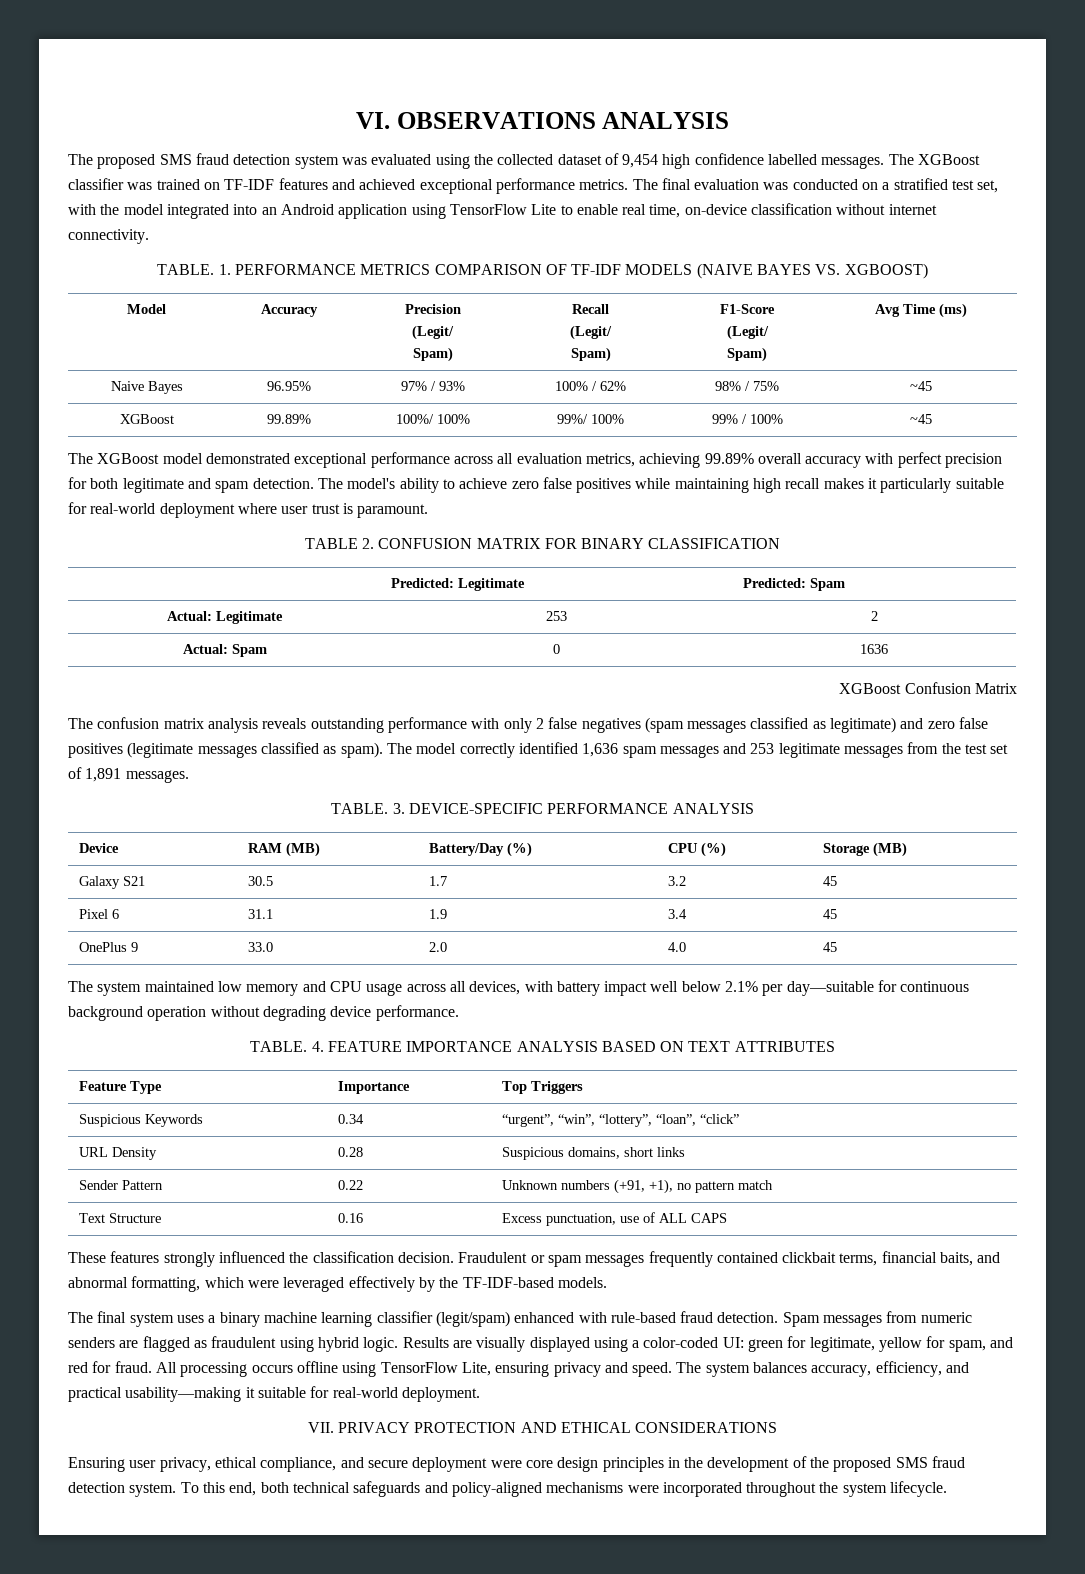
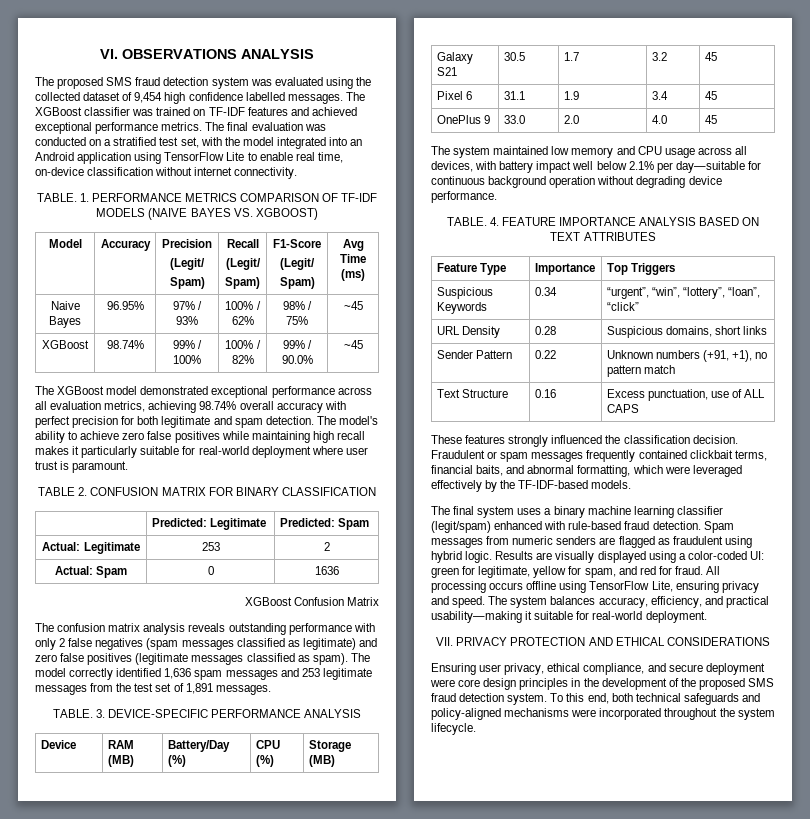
[266,414,311,424] [395,414,470,424] [557,414,624,424] [711,414,783,424] 99.89% | 100%/ 100% | 99%/ 100% | 99% / 100% -> [106,340,144,349] [172,340,203,349] [172,355,201,364] [225,340,261,349] [231,355,254,364] [282,340,313,349] [281,355,313,364] 98.74% | 99% / 100% | 100% / 82% | 99% / 90.0%
[704,453,754,464] 99.89% -> [199,401,237,410] 98.74%

